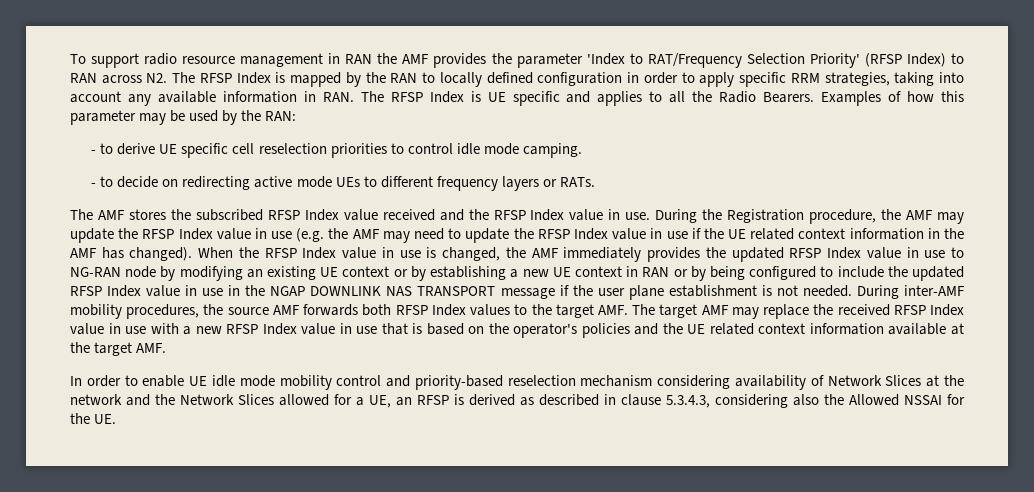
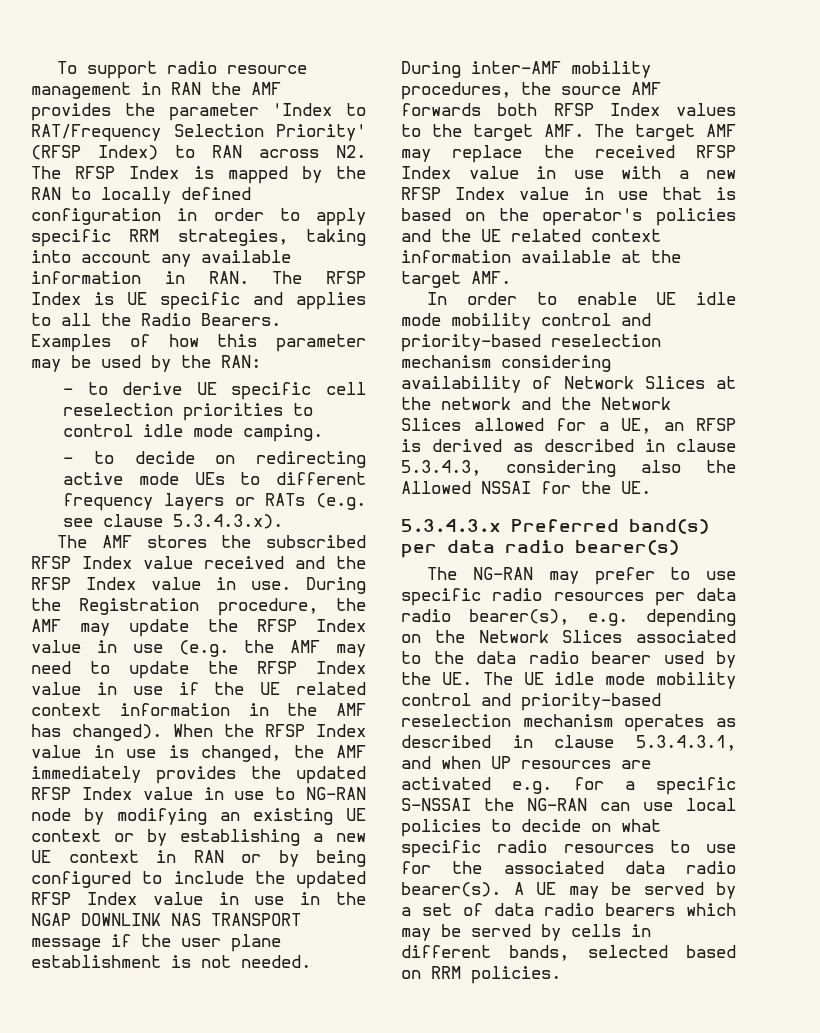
[559,177,595,187] RATs. -> [265,493,367,510] [63,514,284,529] RATs (e.g. see clause 5.3.4.3.x).
(117, 419) none -> [401,519,709,534] [401,540,679,558] [427,567,736,585] [401,588,736,606] [401,609,736,627] [401,630,736,643] [401,651,736,668] [401,672,736,689] [401,693,661,711] [401,714,736,732] [401,735,736,751] [401,756,651,769] [401,777,736,795] [401,798,736,811] [401,819,661,837] [401,840,736,858] [401,861,736,874] [401,882,736,899] [401,903,736,916] [401,924,651,941] [401,945,736,961] [401,966,561,984] // 5.3.4.3.x Preferred band(s) per data radio bearer(s) // The NG-RAN may prefer to use specific radio resources per data radio bearer(s), e.g. depending on the Network Slices associated to the data radio bearer used by the UE. The UE idle mode mobility control and priority-based reselection mechanism operates as described in clause 5.3.4.3.1, and when UP resources are activated e.g. for a specific S-NSSAI the NG-RAN can use local policies to decide on what specific radio resources to use for the associated data radio bearer(s). A UE may be served by a set of data radio bearers which may be served by cells in different bands, selected based on RRM policies.

